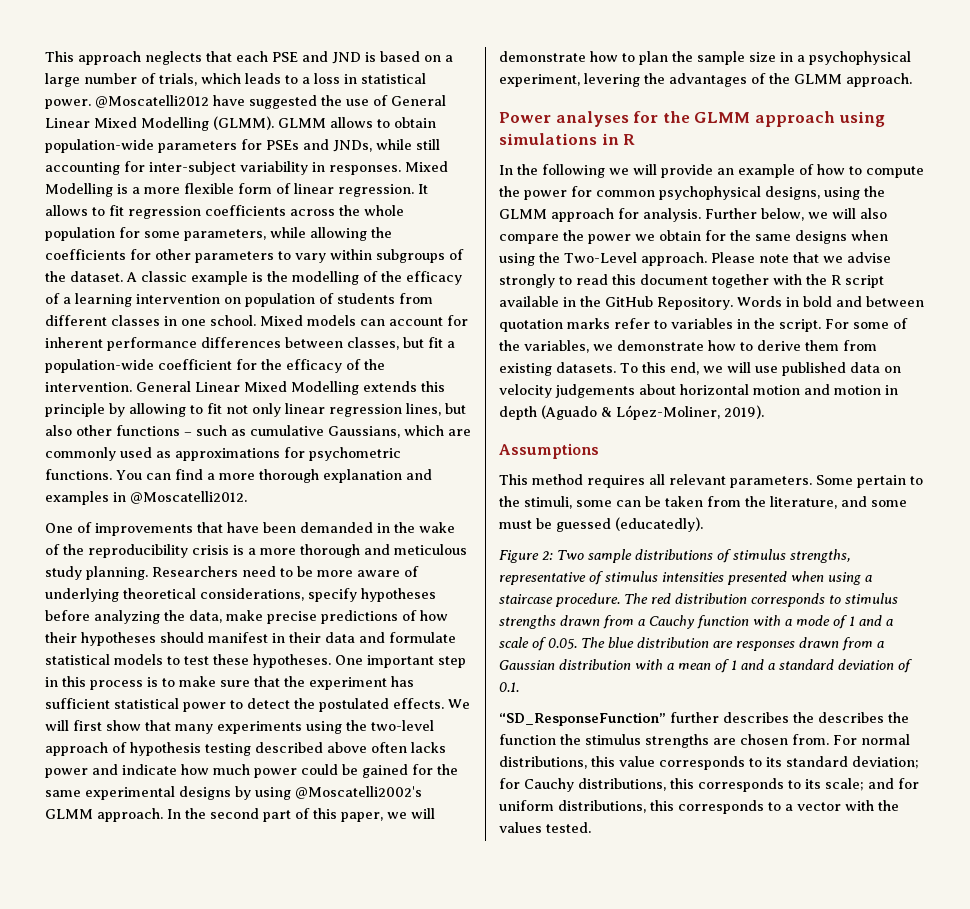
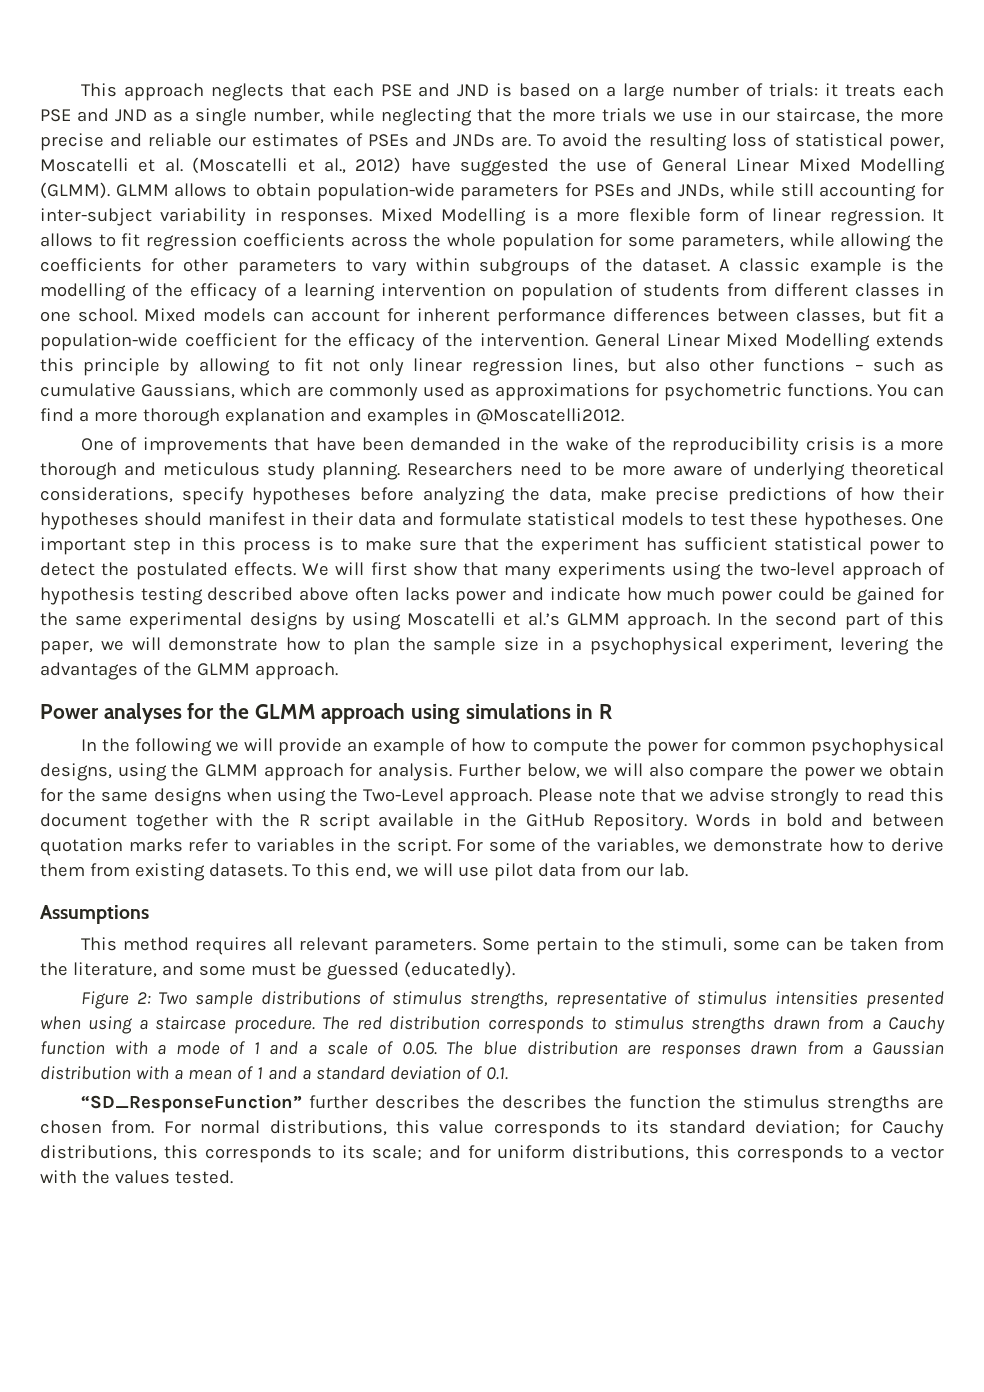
[159,73,426,86] [45,95,209,109] trials, which leads to a loss in statistical power. @Moscatelli2012 -> [769,83,944,97] [40,108,944,126] [40,133,945,151] [40,157,402,174] trials: it treats each PSE and JND as a single number, while neglecting that the more trials we use in our staircase, the more precise and reliable our estimates of PSEs and JNDs are. To avoid the resulting loss of statistical power, Moscatelli et al. (Moscatelli et al., 2012)
[295,786,422,799] @Moscatelli2002's -> [407,612,560,626] Moscatelli et al.’s
[781,362,901,376] [499,384,898,398] [499,405,764,420] published data on velocity judgements about horizontal motion and motion in depth (Aguado & López-Moliner, 2019). -> [493,863,688,881] pilot data from our lab.

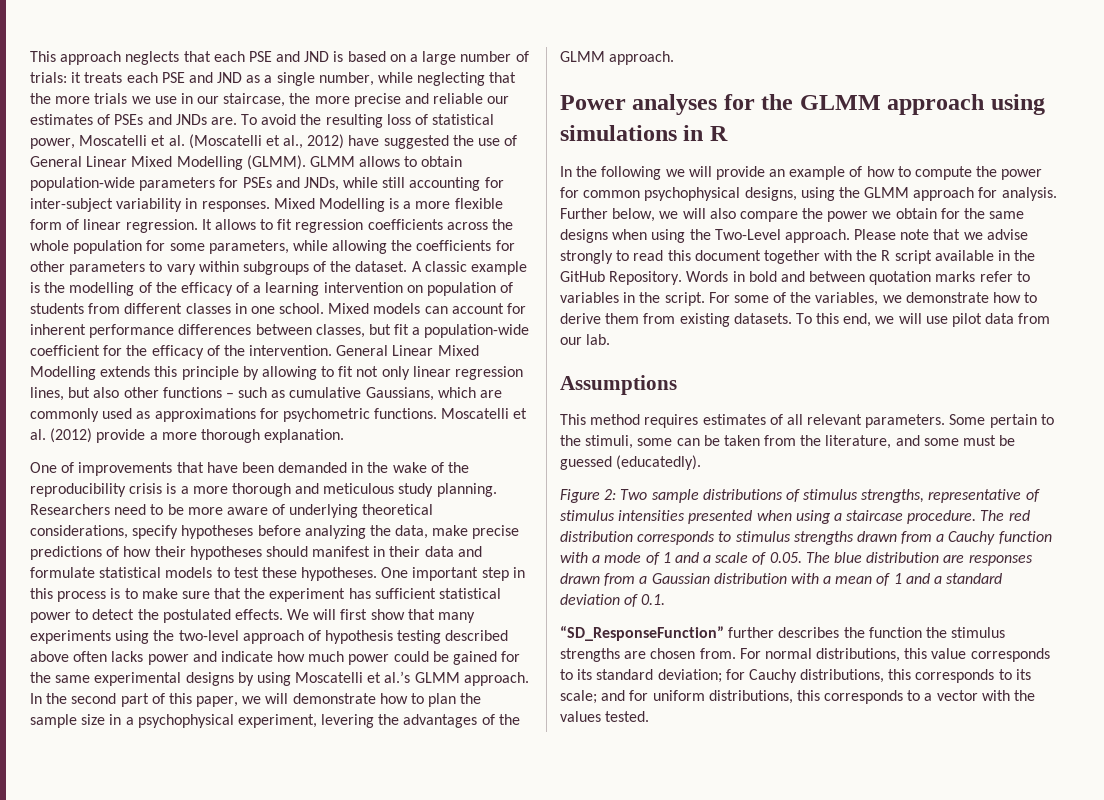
[876,384,944,397] [40,408,624,426] You can find a more thorough explanation and examples in @Moscatelli2012. -> [441,408,528,419] [30,428,345,443] Moscatelli et al. (2012) provide a more thorough explanation.
(267, 946) none -> [702,414,783,425] estimates of
[501,1095,622,1109] describes the -> (865, 632) none

